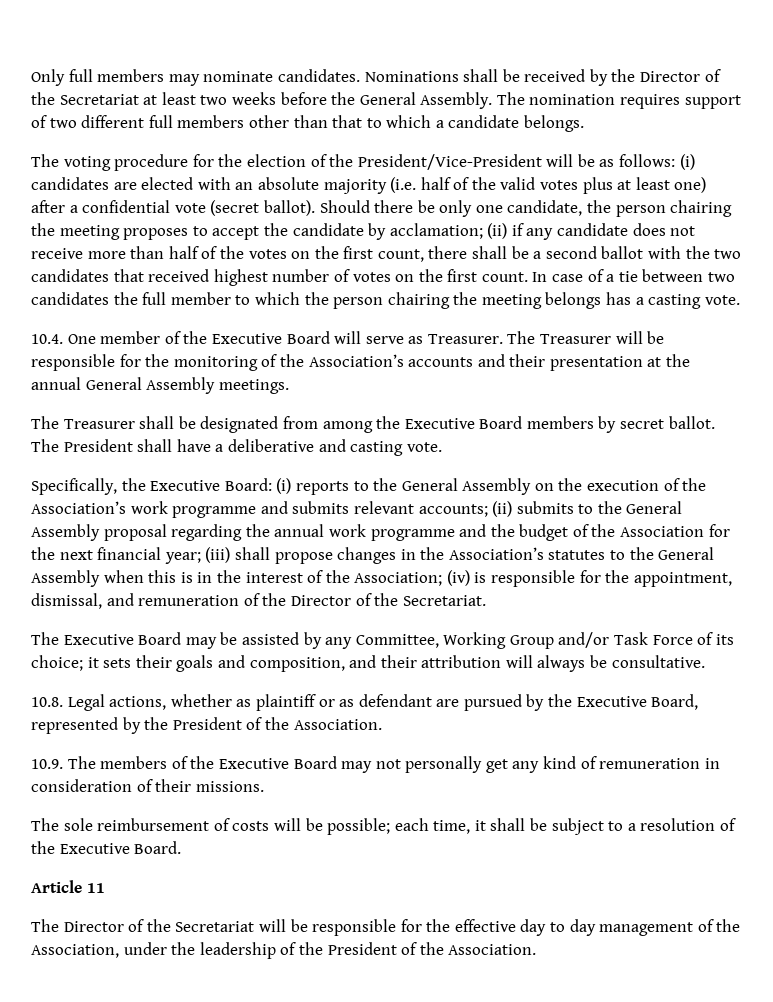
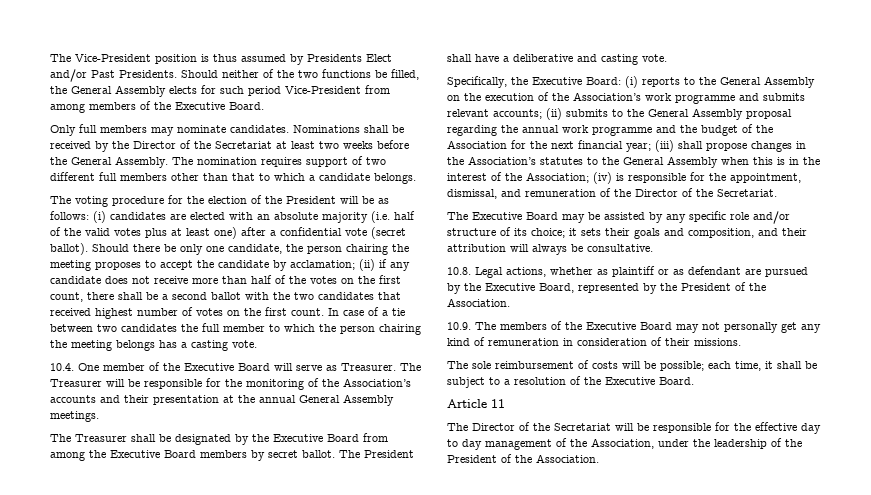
(31, 77) none -> [50,54,392,65] [50,69,419,82] [50,85,390,97] [50,101,264,113] The Vice-President position is thus assumed by Presidents Elect and/or Past Presidents. Should neither of the two functions be filled, the General Assembly elects for such period Vice-President from among members of the Executive Board. //
[357,154,542,170] President/Vice-President -> [286,196,336,204] President
(279, 424) none -> [235,434,359,445] by the Executive Board
[355,632,693,649] Committee, Working Group and/or Task Force -> [689,211,790,224] [447,228,496,236] specific role and/or structure

